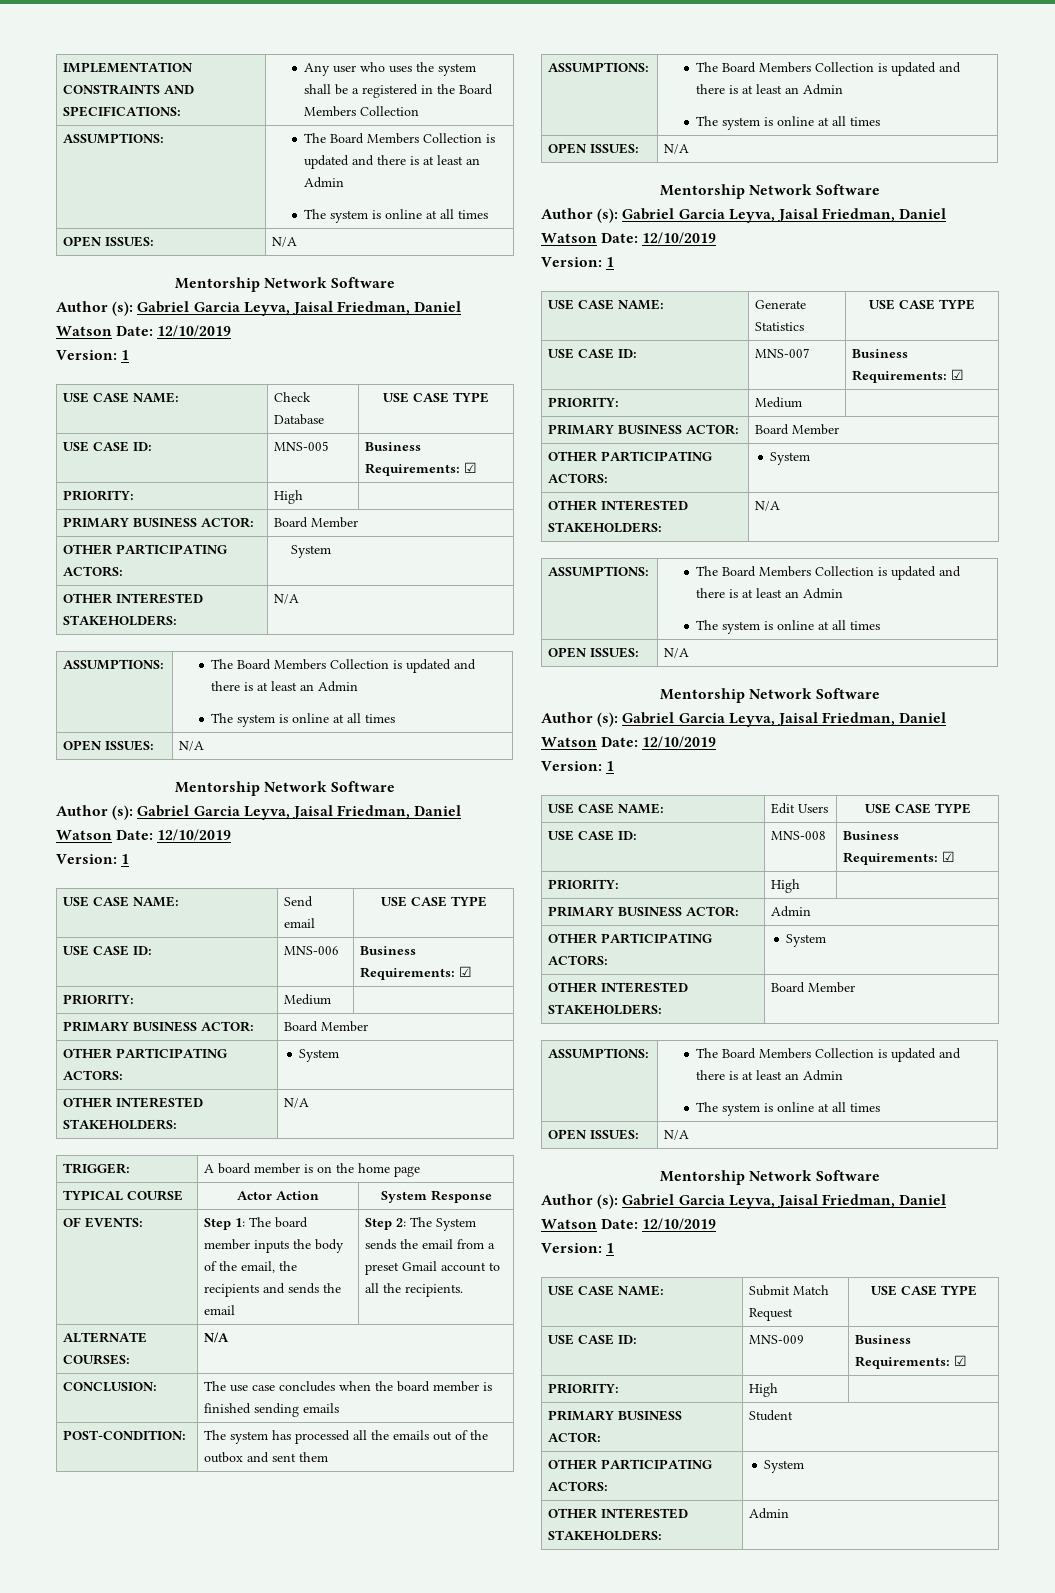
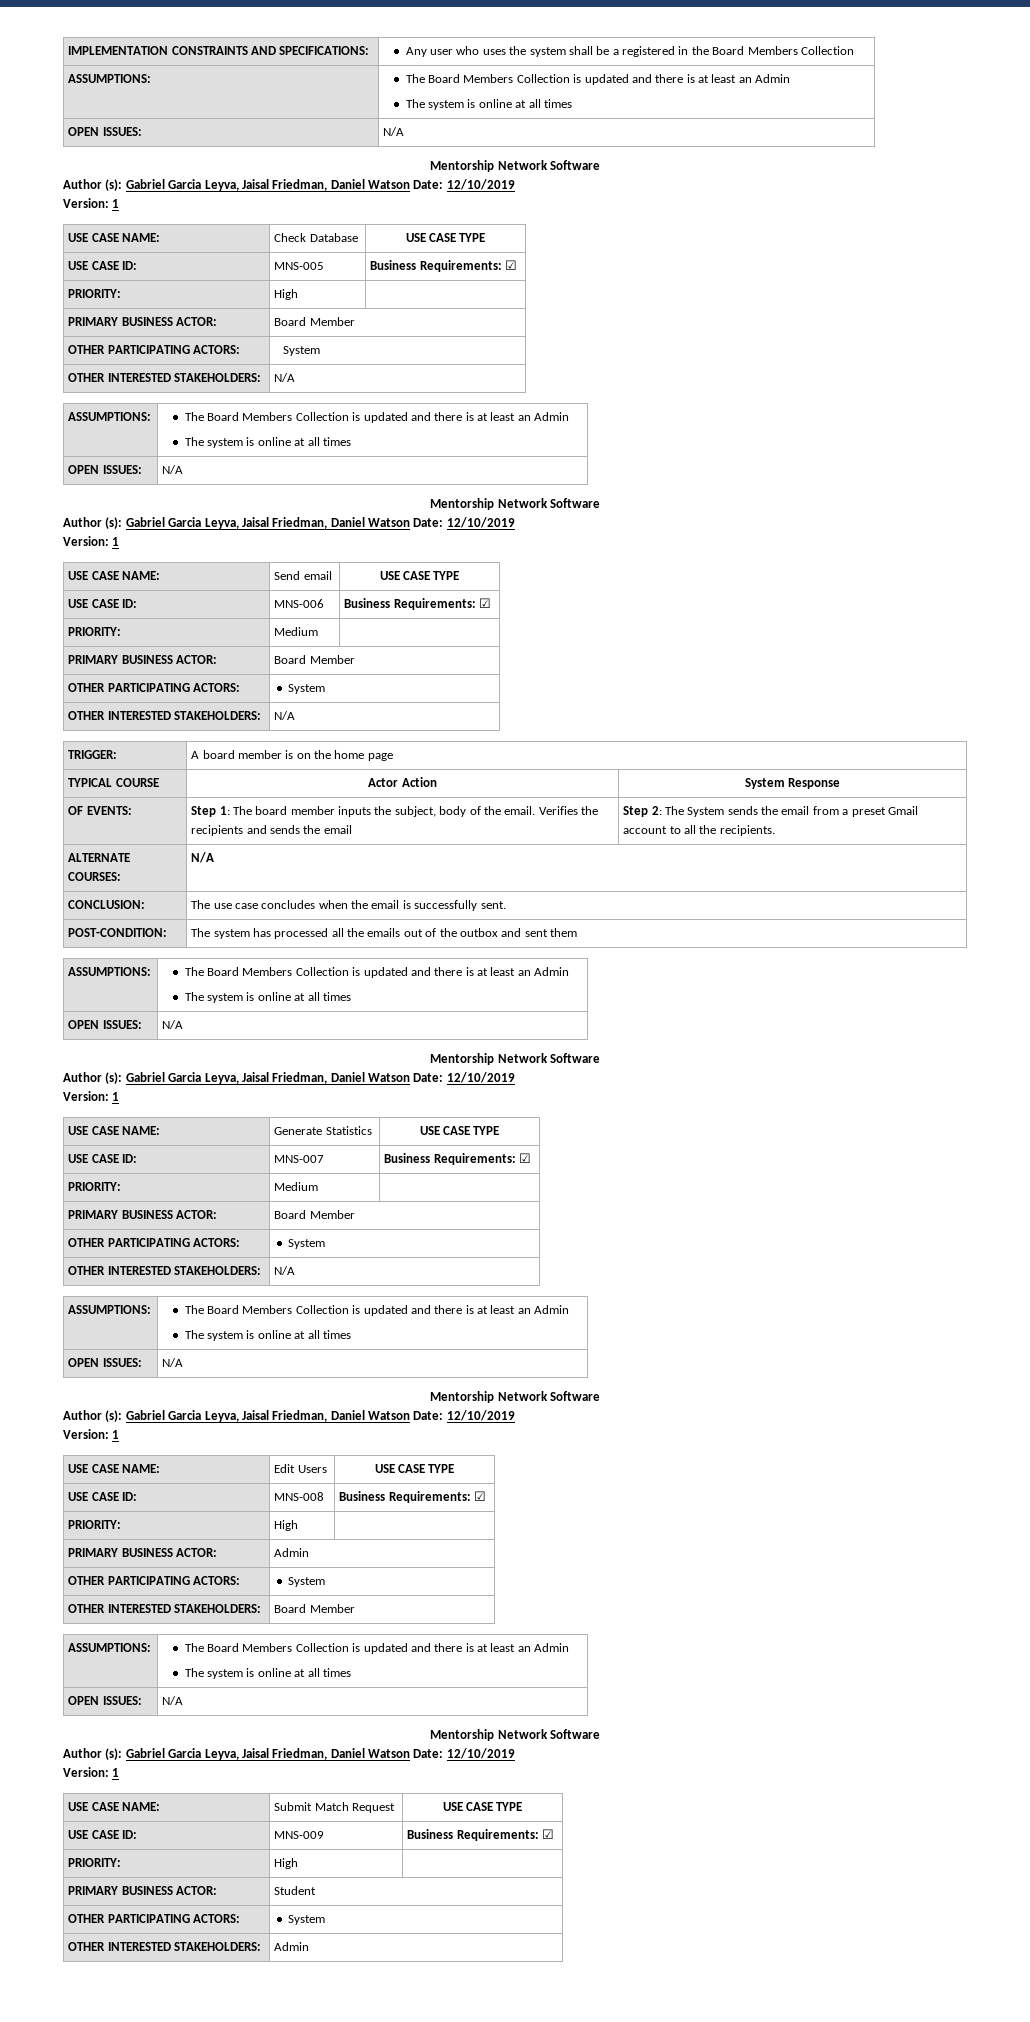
(312, 1244) none -> [394,806,436,817] subject,
[241,1261,276,1273] email, -> [504,806,578,815] email. Verifies
[397,1381,493,1392] [204,1403,340,1417] board member is finished sending emails -> [371,900,506,911] email is successfully sent.

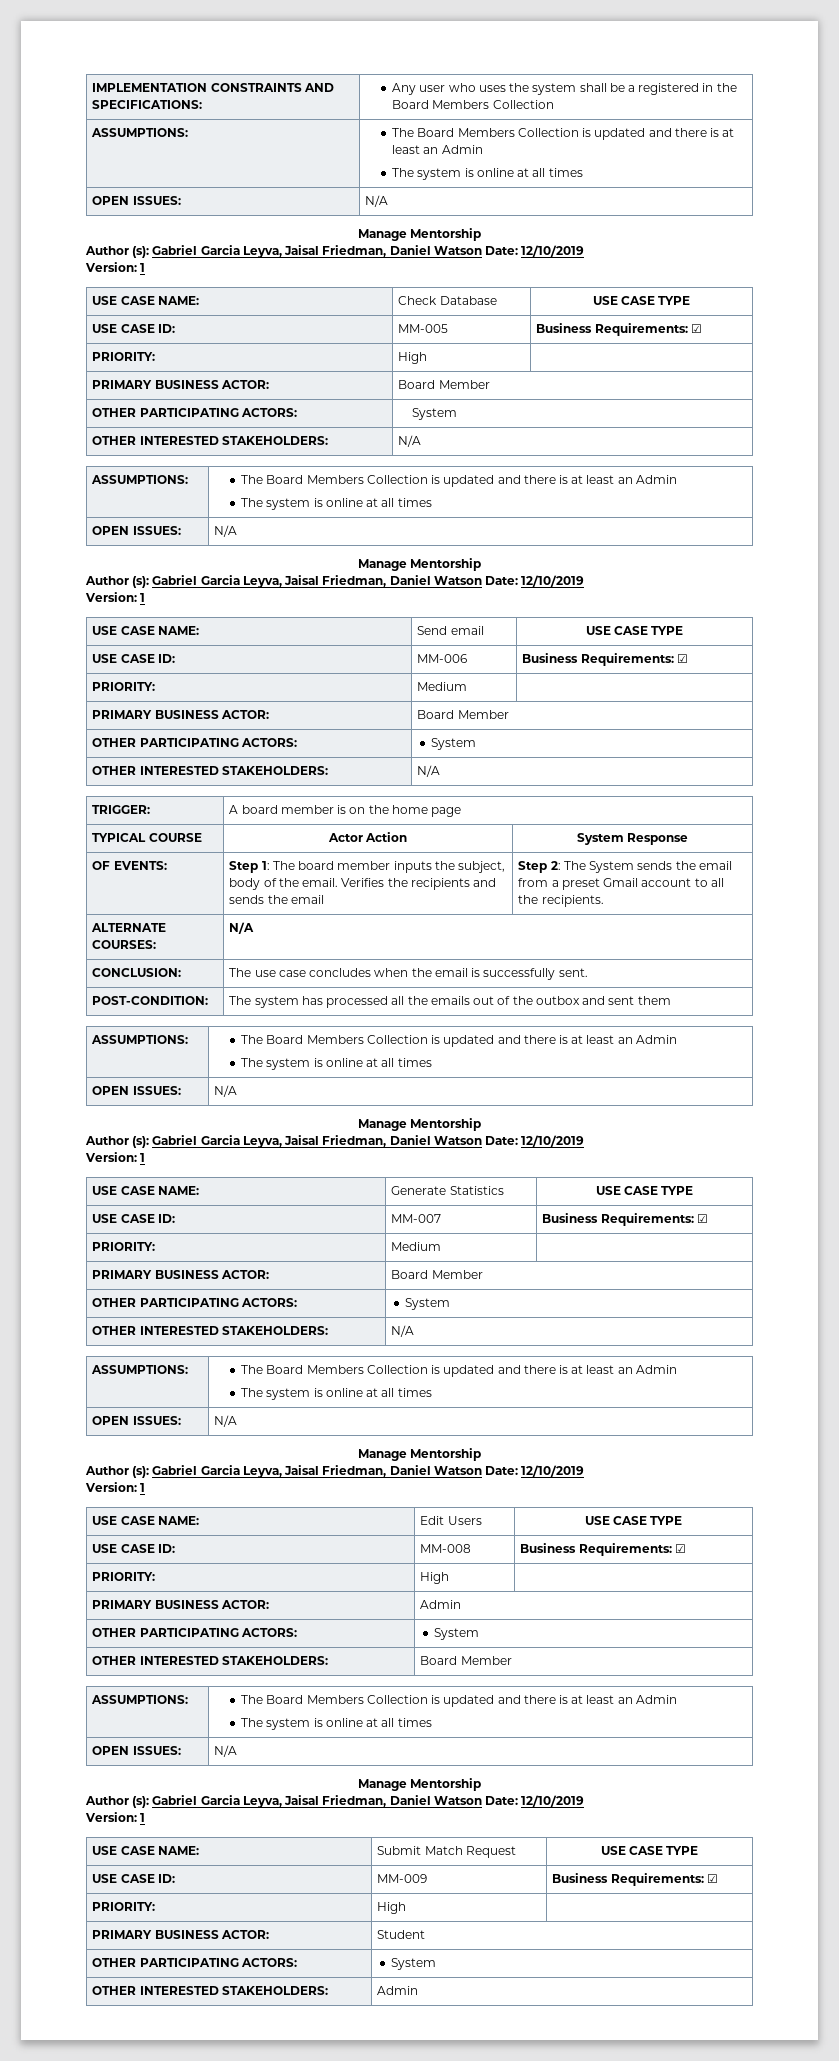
[430,160,600,172] Mentorship Network Software -> [357,228,482,241] Manage Mentorship
[274,262,325,270] MNS-005 -> [398,324,449,333] MM-005
[430,498,600,510] Mentorship Network Software -> [357,558,482,571] Manage Mentorship
[274,599,325,608] MNS-006 -> [417,654,468,663] MM-006
[430,1053,600,1065] Mentorship Network Software -> [357,1118,482,1131] Manage Mentorship
[274,1155,325,1163] MNS-007 -> [391,1214,442,1223] MM-007
[430,1391,600,1403] Mentorship Network Software -> [357,1448,482,1461] Manage Mentorship
[274,1492,325,1501] MNS-008 -> [420,1544,472,1553] MM-008
[430,1729,600,1741] Mentorship Network Software -> [357,1778,482,1791] Manage Mentorship
[274,1831,325,1839] MNS-009 -> [377,1874,428,1883] MM-009

